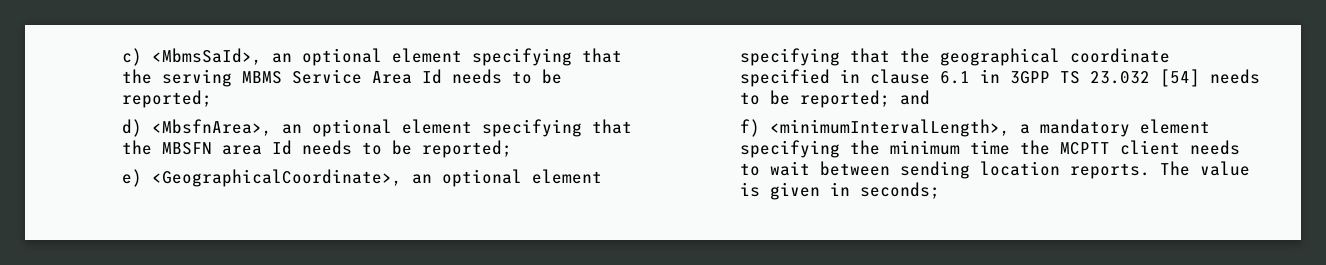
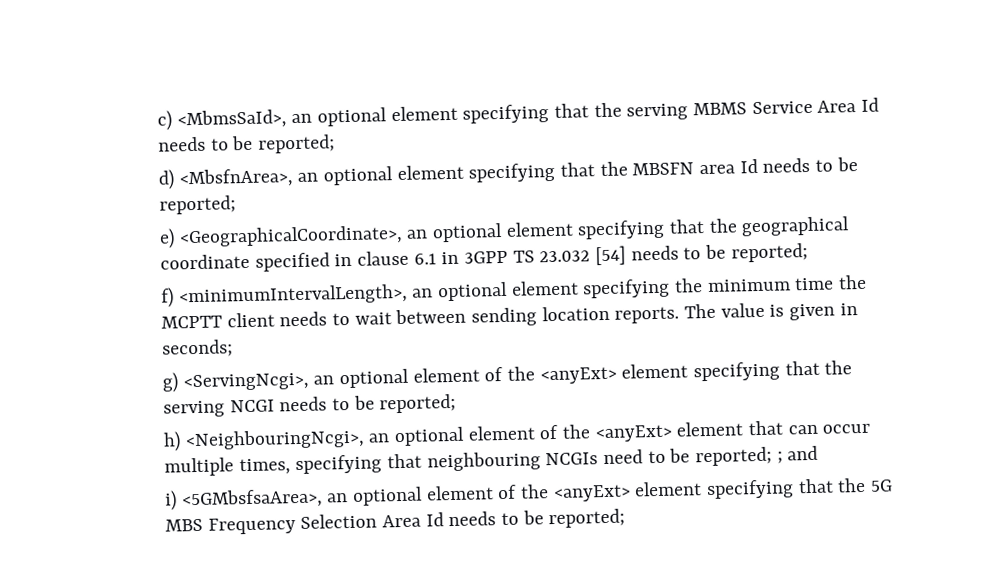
[899,90,930,105] and -> (808, 253) none
[1019,119,1130,137] a mandatory -> [412,281,508,302] an optional
(940, 190) none -> [161,360,853,393] [162,393,457,418] [162,420,871,452] [163,445,819,477] [163,477,893,511] [164,508,626,535] // g) <ServingNcgi>, an optional element of the <anyExt> element specifying that the serving NCGI needs to be reported; // h) <NeighbouringNcgi>, an optional element of the <anyExt> element that can occur multiple times, specifying that neighbouring NCGIs need to be reported; ; and // i) <5GMbsfsaArea>, an optional element of the <anyExt> element specifying that the 5G MBS Frequency Selection Area Id needs to be reported;

